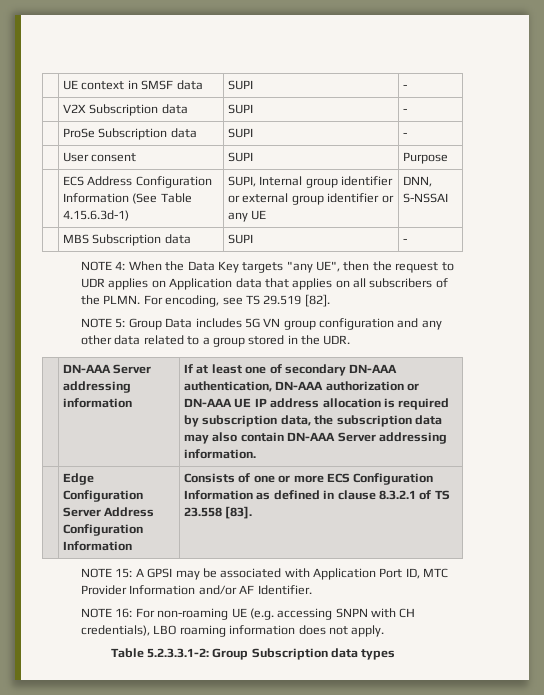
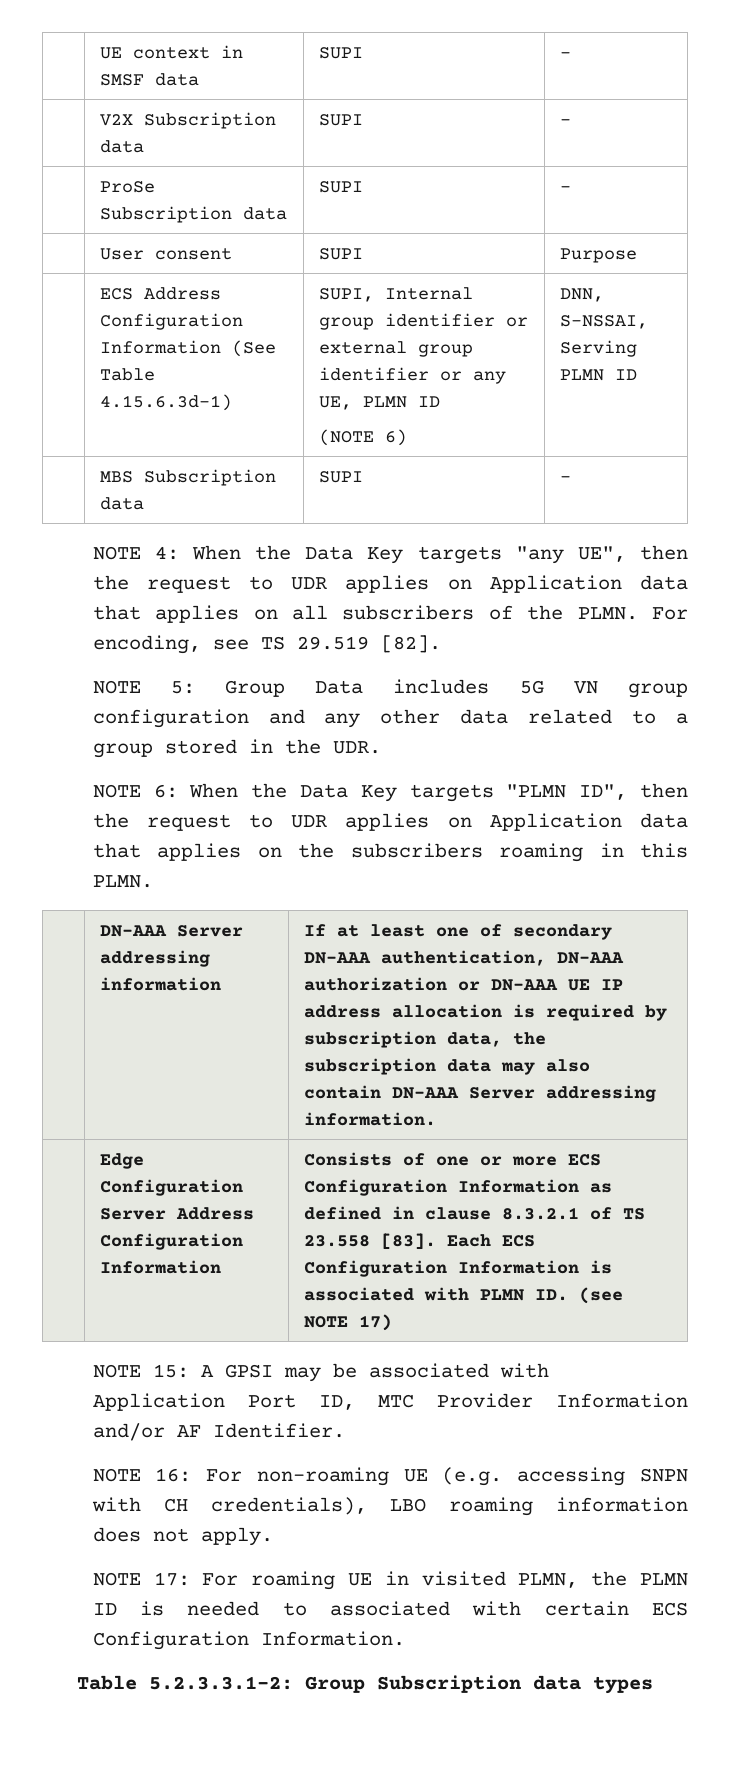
[251,210,267,220] [403,176,433,187] [403,193,449,203] UE | DNN, S-NSSAI -> [319,396,441,410] [319,429,408,446] [560,288,605,302] [560,315,649,329] [560,340,638,357] [560,369,638,381] UE, PLMN ID // (NOTE 6) | DNN, S-NSSAI, Serving PLMN ID
(351, 340) none -> [92,783,689,802] [92,813,689,831] [92,843,688,862] [92,875,153,888] // NOTE 6: When the Data Key targets "PLMN ID", then the request to UDR applies on Application data that applies on the subscribers roaming in this PLMN.
(253, 512) none -> [447,1234,536,1247] [304,1260,613,1277] [304,1287,624,1304] [304,1314,393,1331] Each ECS Configuration Information is associated with PLMN ID. (see NOTE 17)
(385, 631) none -> [92,1571,689,1590] [92,1601,688,1616] [92,1631,405,1650] // NOTE 17: For roaming UE in visited PLMN, the PLMN ID is needed to associated with certain ECS Configuration Information.

